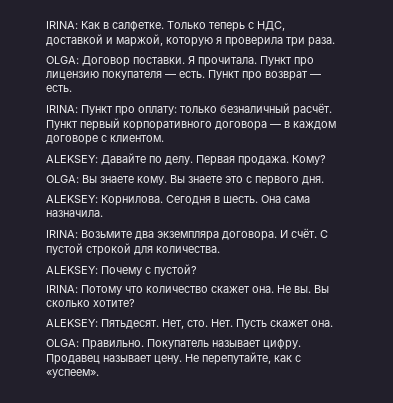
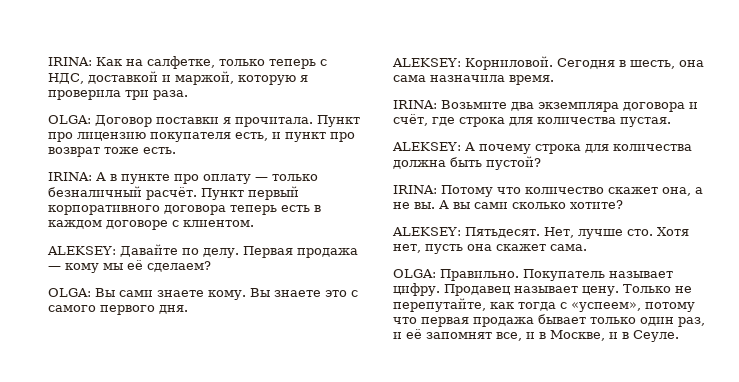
[103,21,206,32] в салфетке. Только -> [126,56,265,69] на салфетке, только
[133,56,195,64] поставки. Я -> [156,117,231,124] поставки я
[165,70,240,80] — есть. Пункт -> [235,132,326,142] есть, и пункт
[310,74,321,78] — -> [104,147,139,154] тоже
[81,105,177,116] Пункт про оплату: -> [96,172,268,184] А в пункте про оплату —
[270,124,281,128] — -> [230,205,310,215] теперь есть
[238,155,326,166] продажа. Кому? -> [296,248,358,258] [48,260,211,273] продажа — кому мы её сделаем?
(97, 179) none -> [119,290,153,297] сами
(252, 179) none -> [48,305,96,312] самого
[101,195,163,206] Корнилова. -> [464,56,553,70] Корниловой.
[223,195,310,203] [46,210,103,217] шесть. Она сама назначила. -> [629,60,704,69] [393,75,554,85] шесть, она сама назначила время.
[222,228,328,241] [46,243,220,256] [46,266,151,276] договора. И счёт. С пустой строкой для количества. // ALEKSEY: Почему с -> [623,102,698,112] [393,114,671,127] [392,142,692,154] [393,157,482,169] договора и счёт, где строка для количества пустая. // ALEKSEY: А почему строка для количества должна быть
[252,285,329,293] она. Не вы. Вы -> [662,187,703,196] [393,200,508,209] она, а не вы. А вы сами
[187,319,333,329] сто. Нет. Пусть скажет она. -> [577,227,689,239] [393,244,587,254] лучше сто. Хотя нет, пусть она скажет сама.
[185,352,301,365] [46,369,99,378] Не перепутайте, как с «успеем». -> [623,284,692,293] [393,298,695,312] [393,314,705,327] [393,329,679,342] Только не перепутайте, как тогда с «успеем», потому что первая продажа бывает только один раз, и её запомнят все, и в Москве, и в Сеуле.

